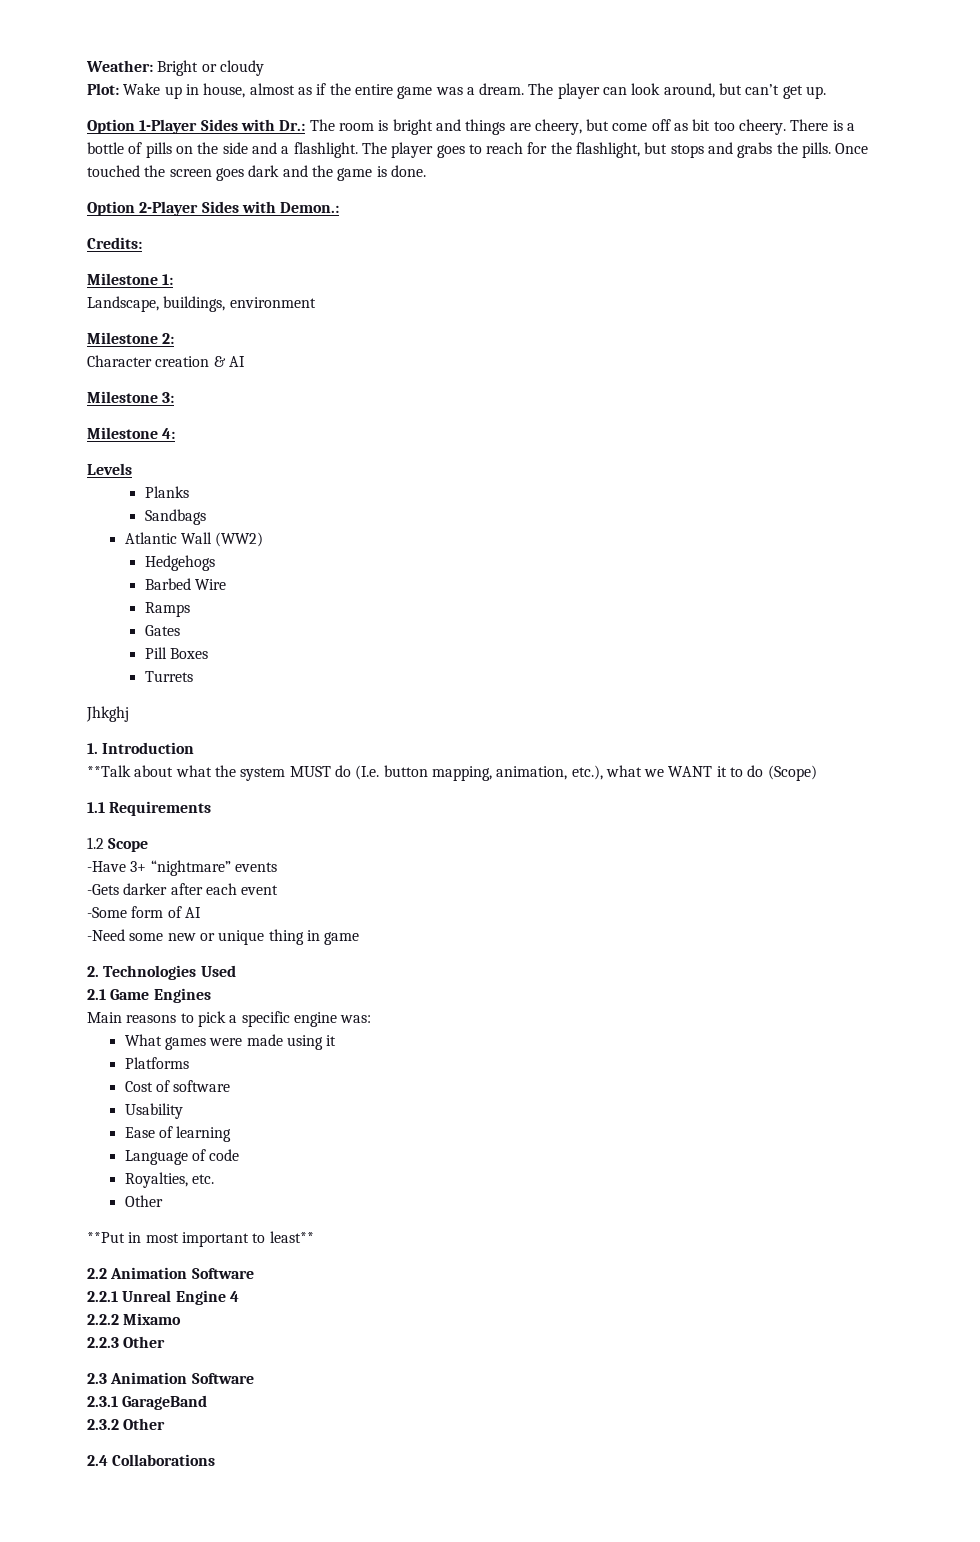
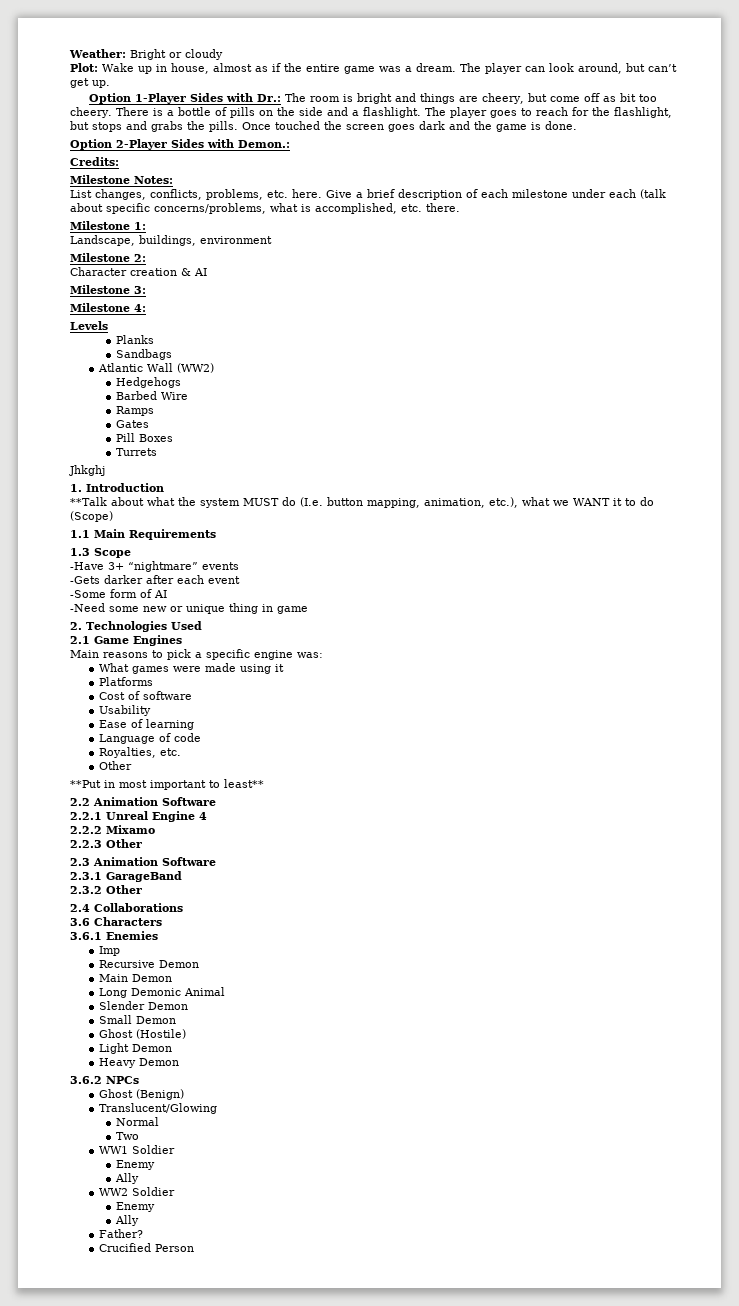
(142, 243) none -> [70,175,173,184] [70,189,666,200] [70,203,460,214] // Milestone Notes: // List changes, conflicts, problems, etc. here. Give a brief description of each milestone under each (talk about specific concerns/problems, what is accomplished, etc. there.
(105, 807) none -> [94,529,125,538] Main
[87,837,104,849] 1.2 -> [70,548,90,556] 1.3
(216, 1460) none -> [70,917,162,926] [70,931,158,940] [98,946,120,956] [98,960,199,968] [98,974,172,982] [98,987,225,998] [98,1001,188,1010] [98,1015,176,1024] [98,1029,186,1039] [98,1043,172,1054] [98,1058,179,1068] [70,1076,139,1084] [98,1089,184,1100] [98,1103,217,1114] [115,1117,159,1126] [115,1132,139,1140] [98,1145,175,1154] [115,1160,155,1170] [114,1173,139,1184] [98,1187,175,1196] [115,1202,155,1212] [114,1215,139,1226] [98,1229,143,1238] [98,1243,194,1252] // 3.6 Characters // 3.6.1 Enemies // Imp // Recursive Demon // Main Demon // Long Demonic Animal // Slender Demon // Small Demon // Ghost (Hostile) // Light Demon // Heavy Demon // 3.6.2 NPCs // Ghost (Benign) // Translucent/Glowing // Normal // Two // WW1 Soldier // Enemy // Ally // WW2 Soldier // Enemy // Ally // Father? // Crucified Person

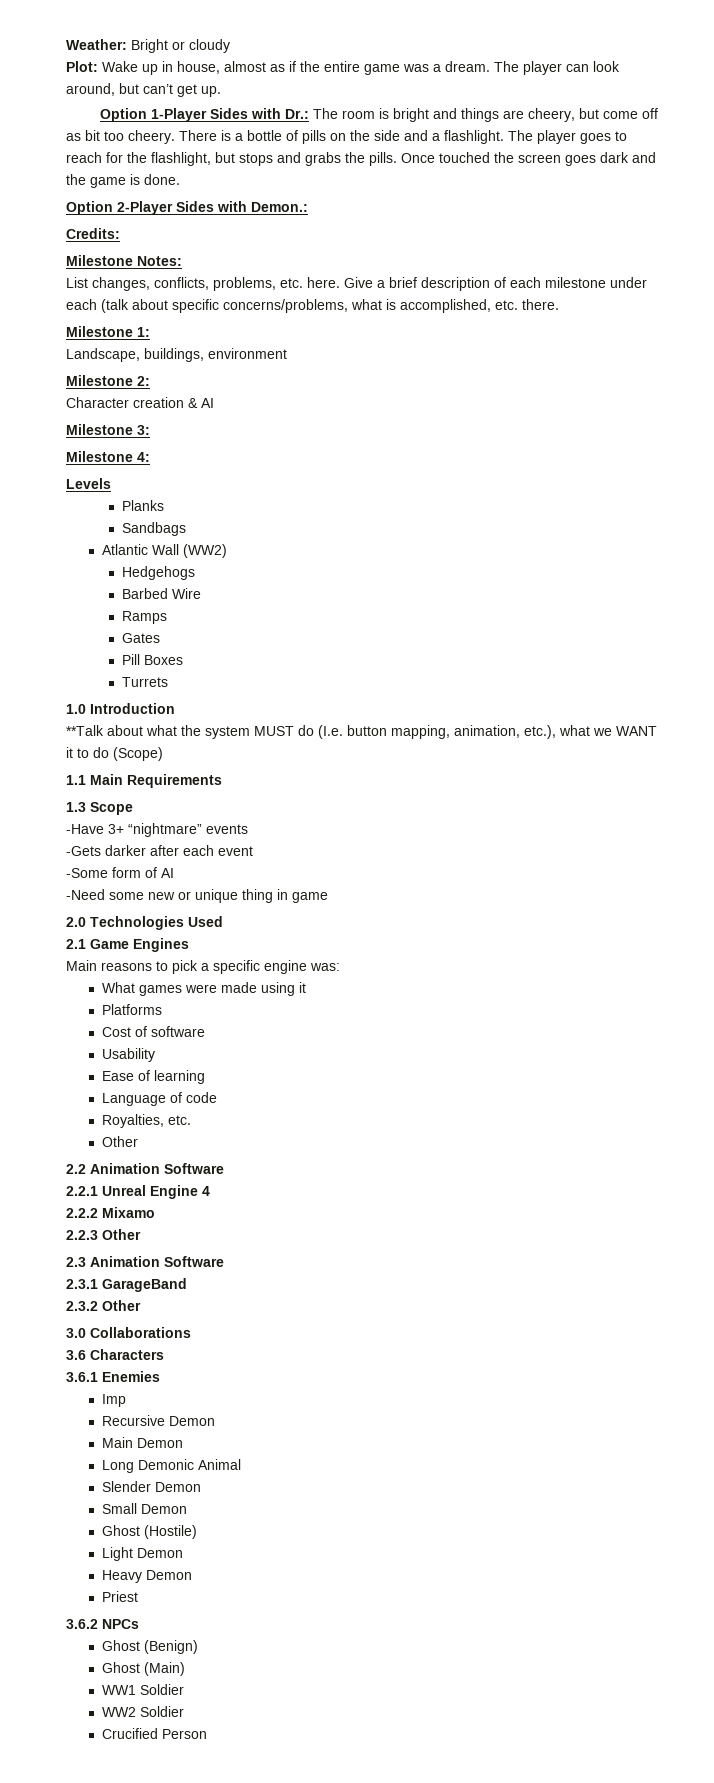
[69,465,105,476] [70,484,82,492] Jhkghj // 1. -> [66,704,86,714] 1.0
[70,622,82,630] 2. -> [66,917,86,927] 2.0
[70,779,264,790] // **Put in most important to least** -> (138, 1141) none
[70,904,90,912] 2.4 -> [66,1328,86,1338] 3.0
(179, 1062) none -> [101,1591,138,1602] // Priest
[98,1103,217,1114] [115,1117,159,1126] [115,1132,139,1140] Translucent/Glowing // Normal // Two -> [101,1662,185,1676] Ghost (Main)
[115,1160,155,1170] [114,1173,139,1184] // Enemy // Ally -> (184, 1689) none
[115,1202,155,1212] [114,1215,139,1226] [98,1229,143,1238] // Enemy // Ally // Father? -> (184, 1711) none

